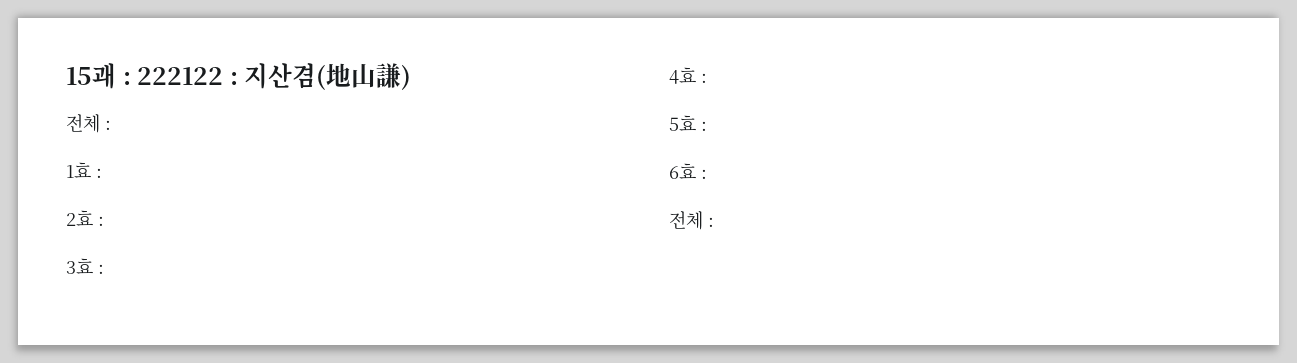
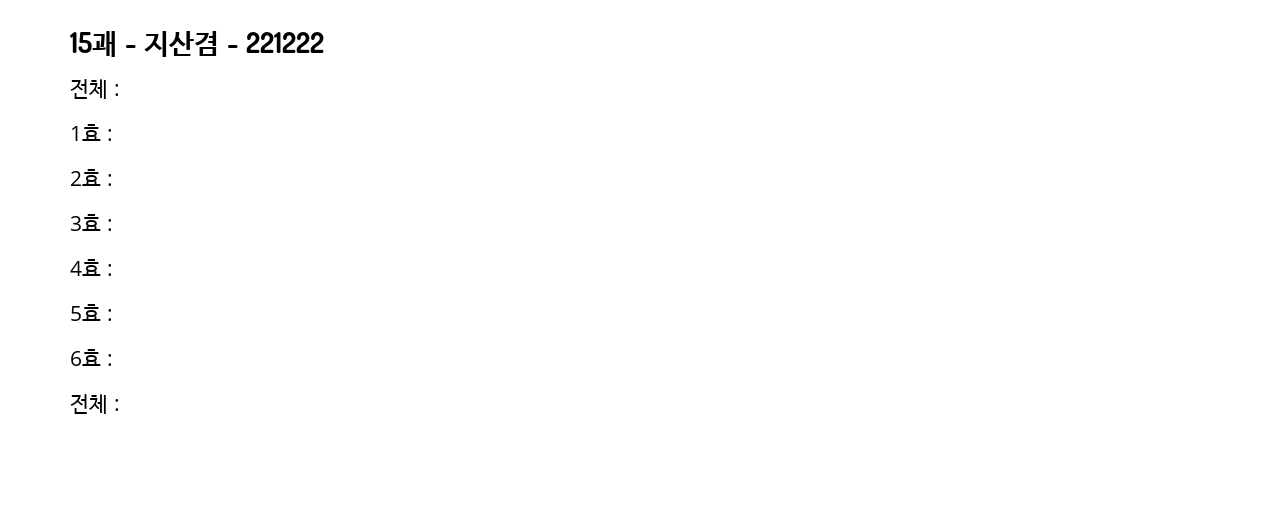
[122,63,412,90] : 222122 : 지산겸(地山謙) -> [124,31,325,57] - 지산겸 - 221222

